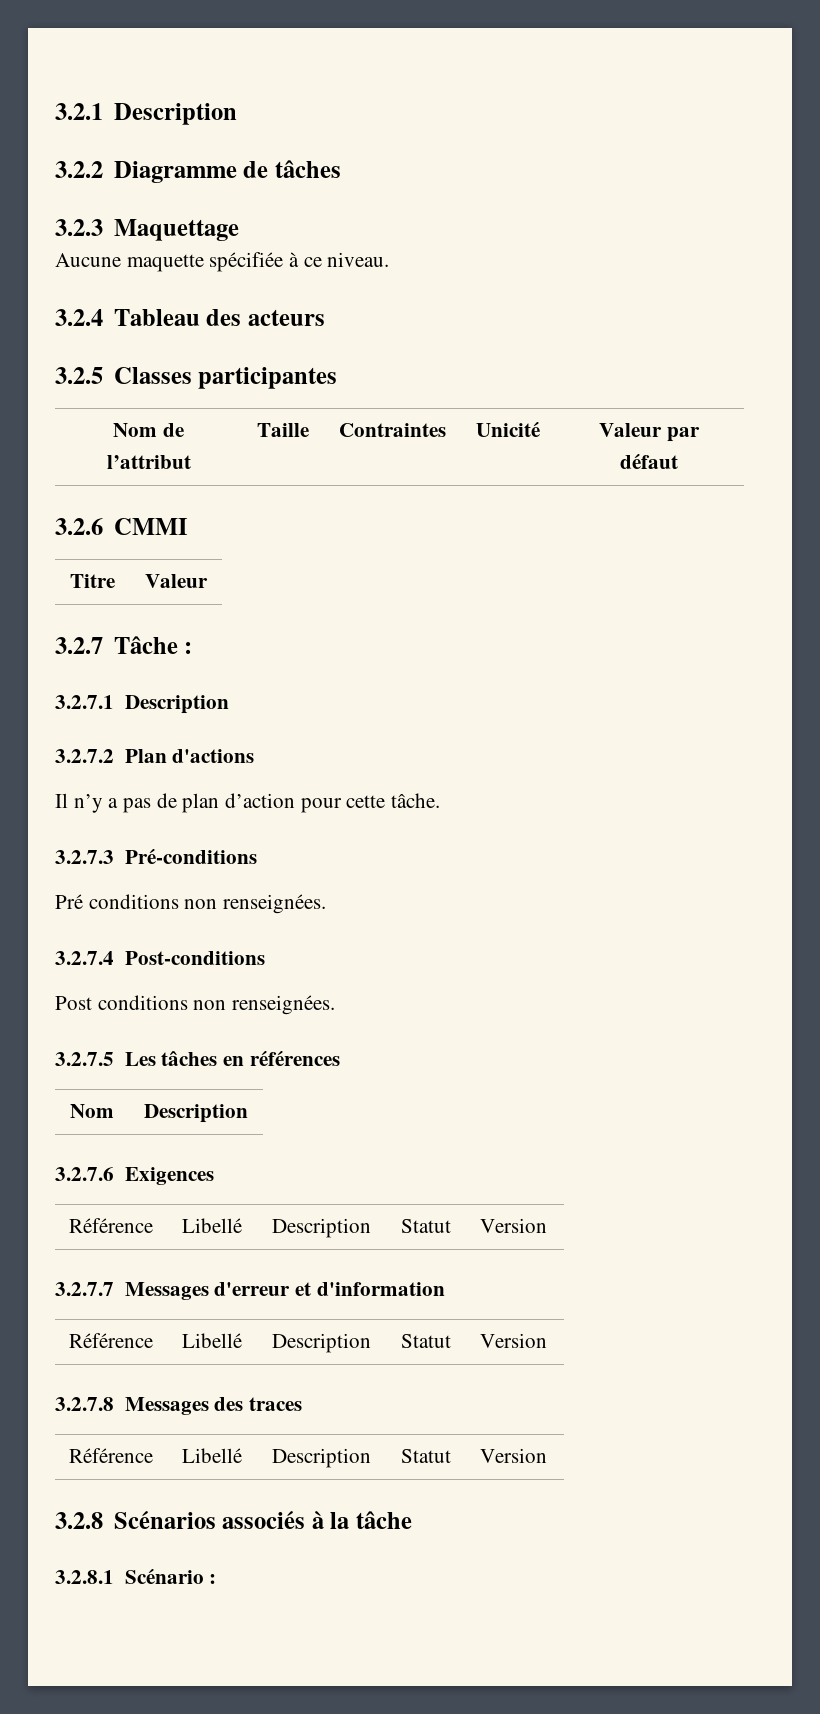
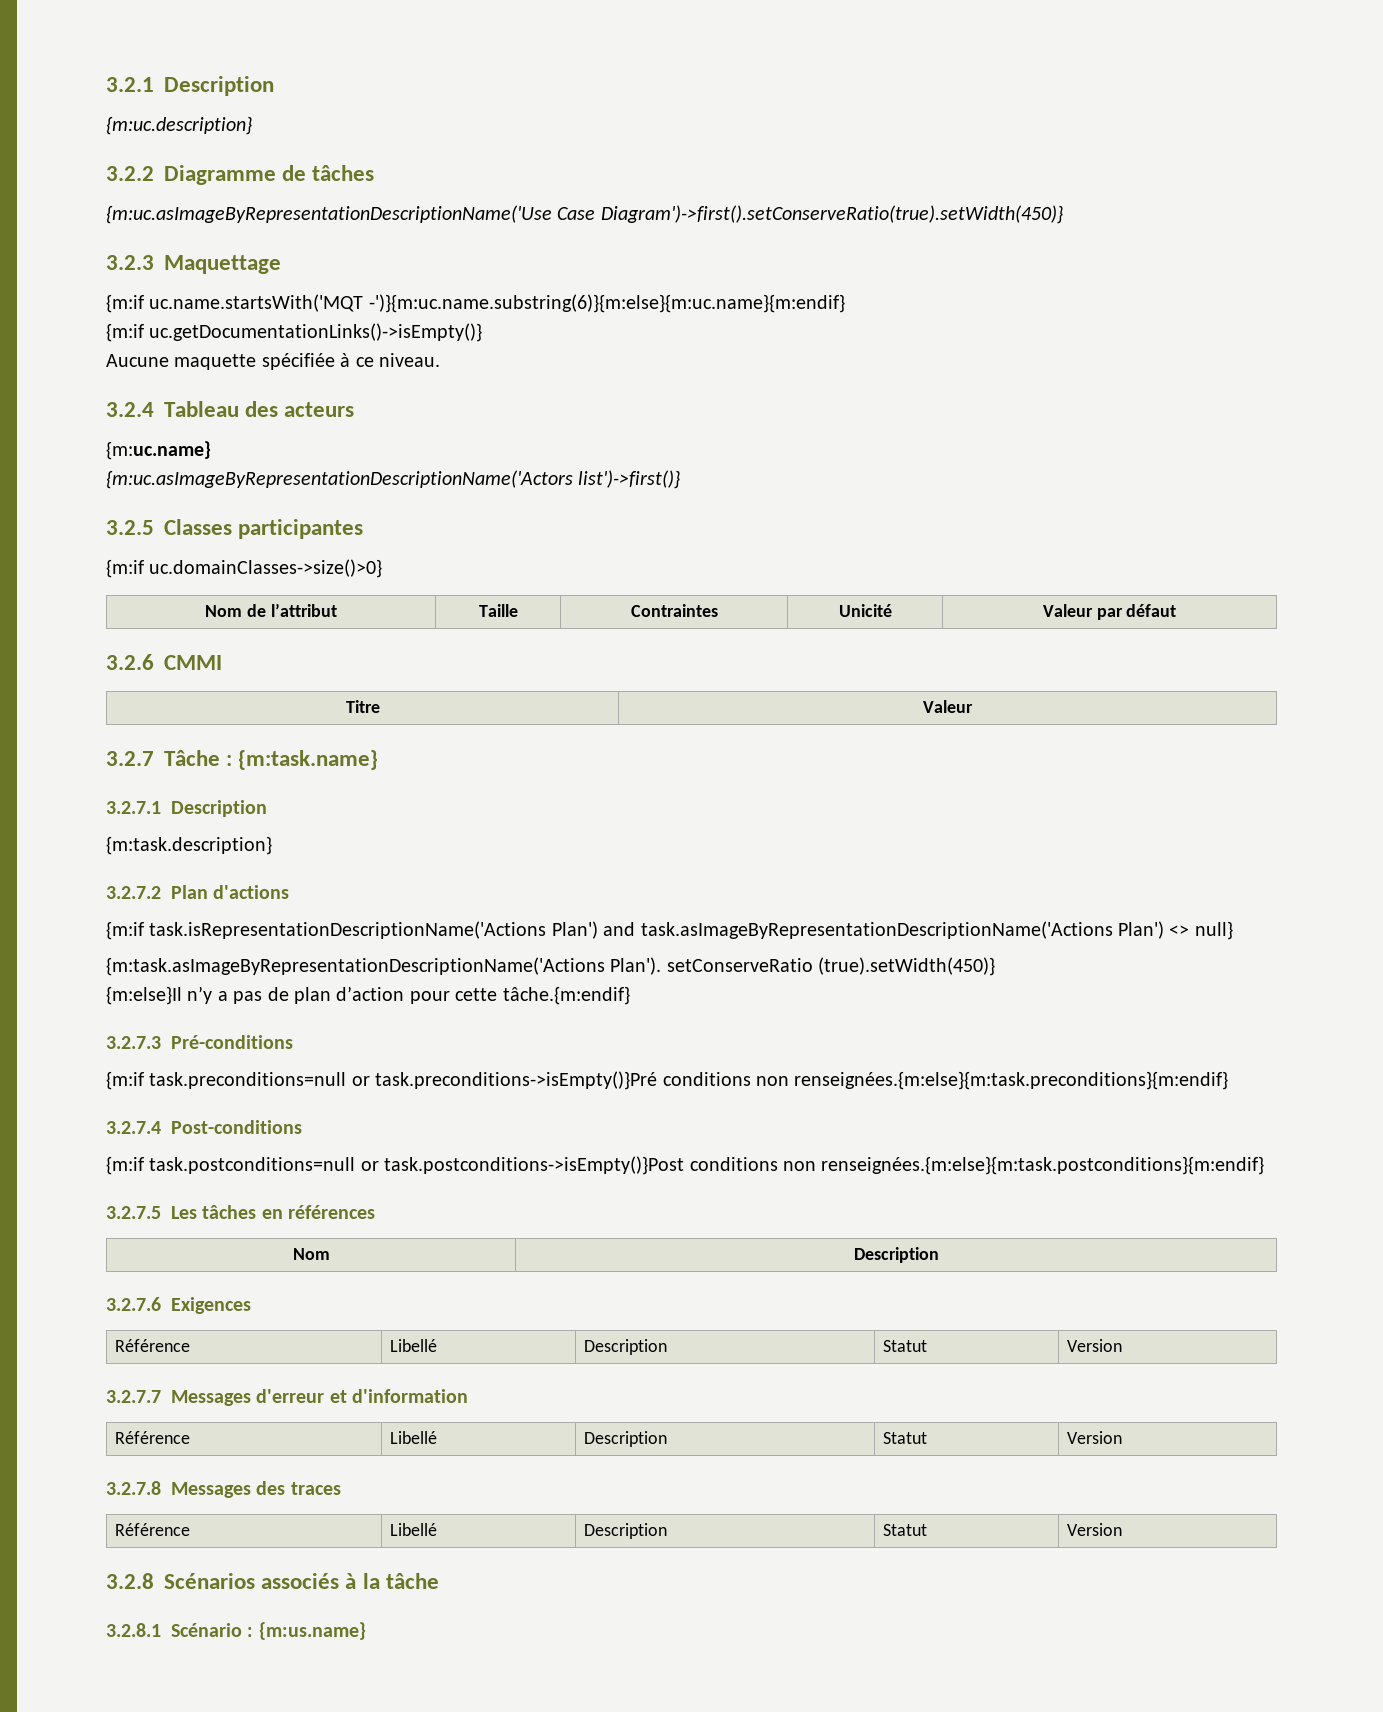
(237, 114) none -> [106,116,252,135] // {m:uc.description}
(341, 169) none -> [106,205,1063,224] // {m:uc.asImageByRepresentationDescriptionName('Use Case Diagram')->first().setConserveRatio(true).setWidth(450)}
(239, 230) none -> [106,294,845,313] [106,323,483,342] // {m:if uc.name.startsWith('MQT -')}{m:uc.name.substring(6)}{m:else}{m:uc.name}{m:endif} // {m:if uc.getDocumentationLinks()->isEmpty()}
(325, 317) none -> [106,441,211,460] [106,470,681,489] // {m:uc.name} // {m:uc.asImageByRepresentationDescriptionName('Actors list')->first()}
(338, 378) none -> [106,559,383,578] // {m:if uc.domainClasses->size()>0}
(193, 648) none -> [238,750,379,770] {m:task.name}
(229, 704) none -> [106,836,272,855] // {m:task.description}
[55,793,68,808] Il -> [106,921,1233,940] [106,957,996,976] [106,986,182,1005] {m:if task.isRepresentationDescriptionName('Actions Plan') and task.asImageByRepresentationDescriptionName('Actions Plan') <> null} // {m:task.asImageByRepresentationDescriptionName('Actions Plan'). setConserveRatio (true).setWidth(450)} // {m:else}Il
[391,793,441,808] tâche. -> [502,986,630,1005] tâche.{m:endif}
[55,894,327,914] Pré conditions non renseignées. -> [106,1071,1229,1090] {m:if task.preconditions=null or task.preconditions->isEmpty()}Pré conditions non renseignées.{m:else}{m:task.preconditions}{m:endif}
[55,995,336,1015] Post conditions non renseignées. -> [106,1156,1265,1175] {m:if task.postconditions=null or task.postconditions->isEmpty()}Post conditions non renseignées.{m:else}{m:task.postconditions}{m:endif}
(217, 1579) none -> [258,1622,366,1640] {m:us.name}

